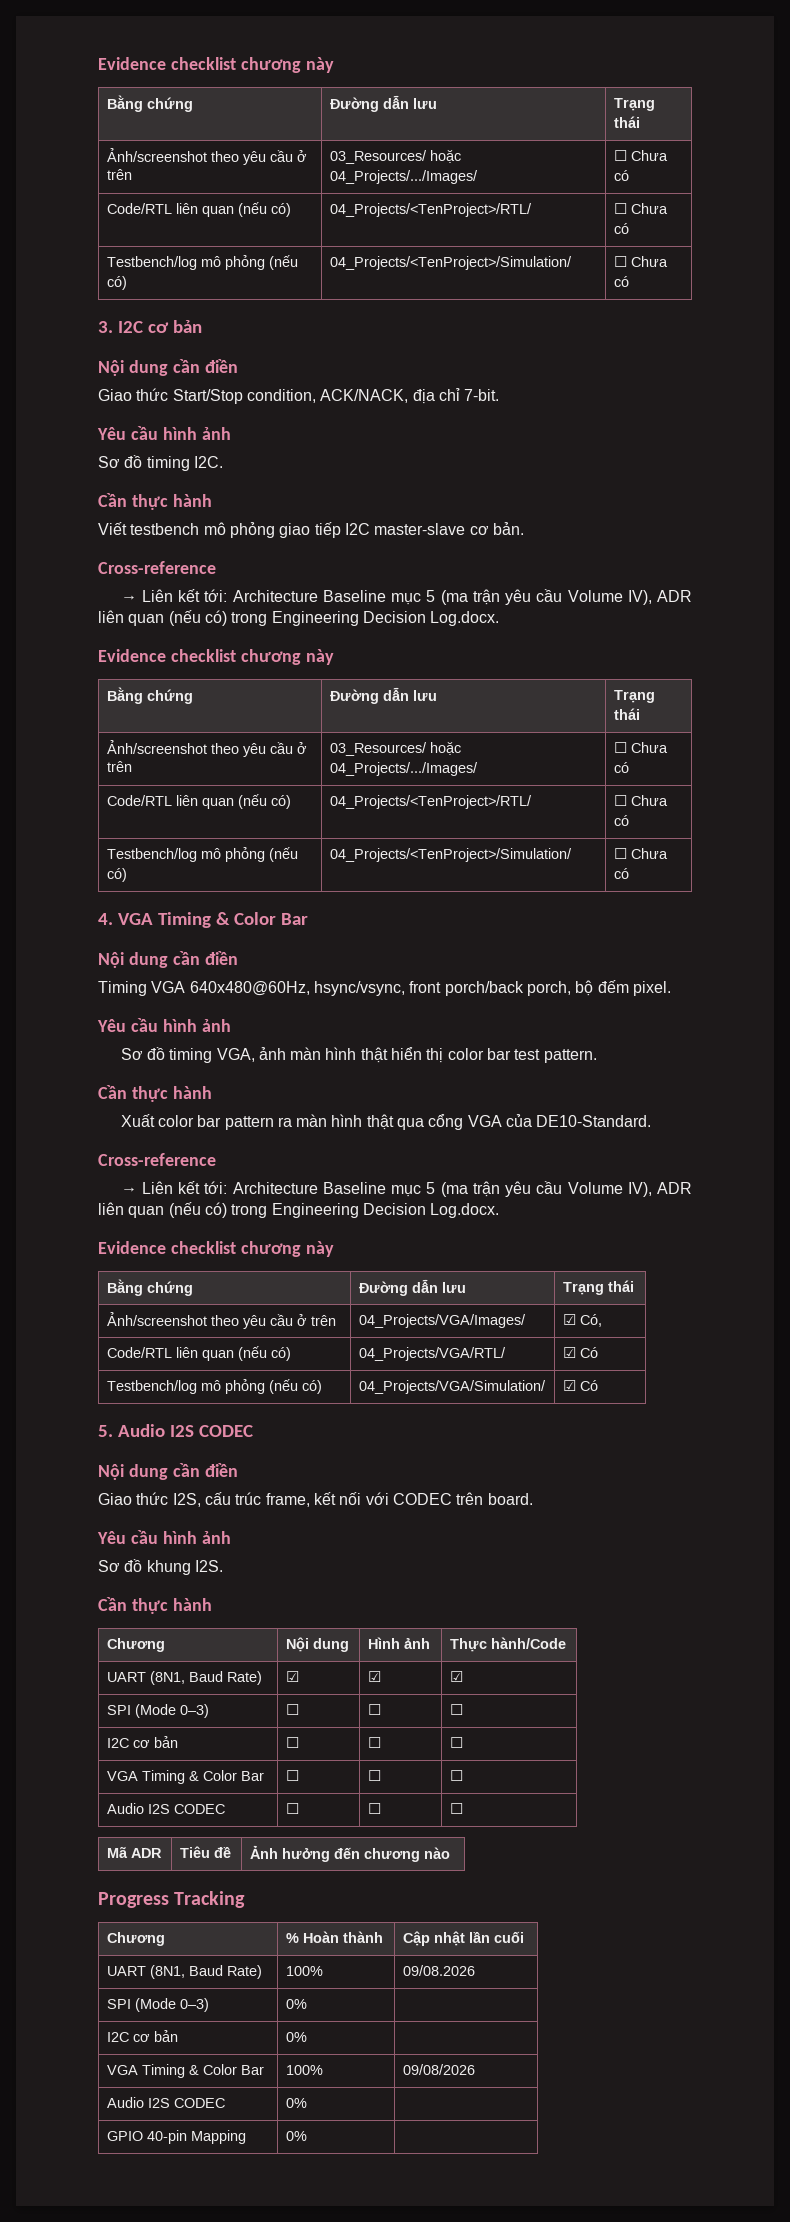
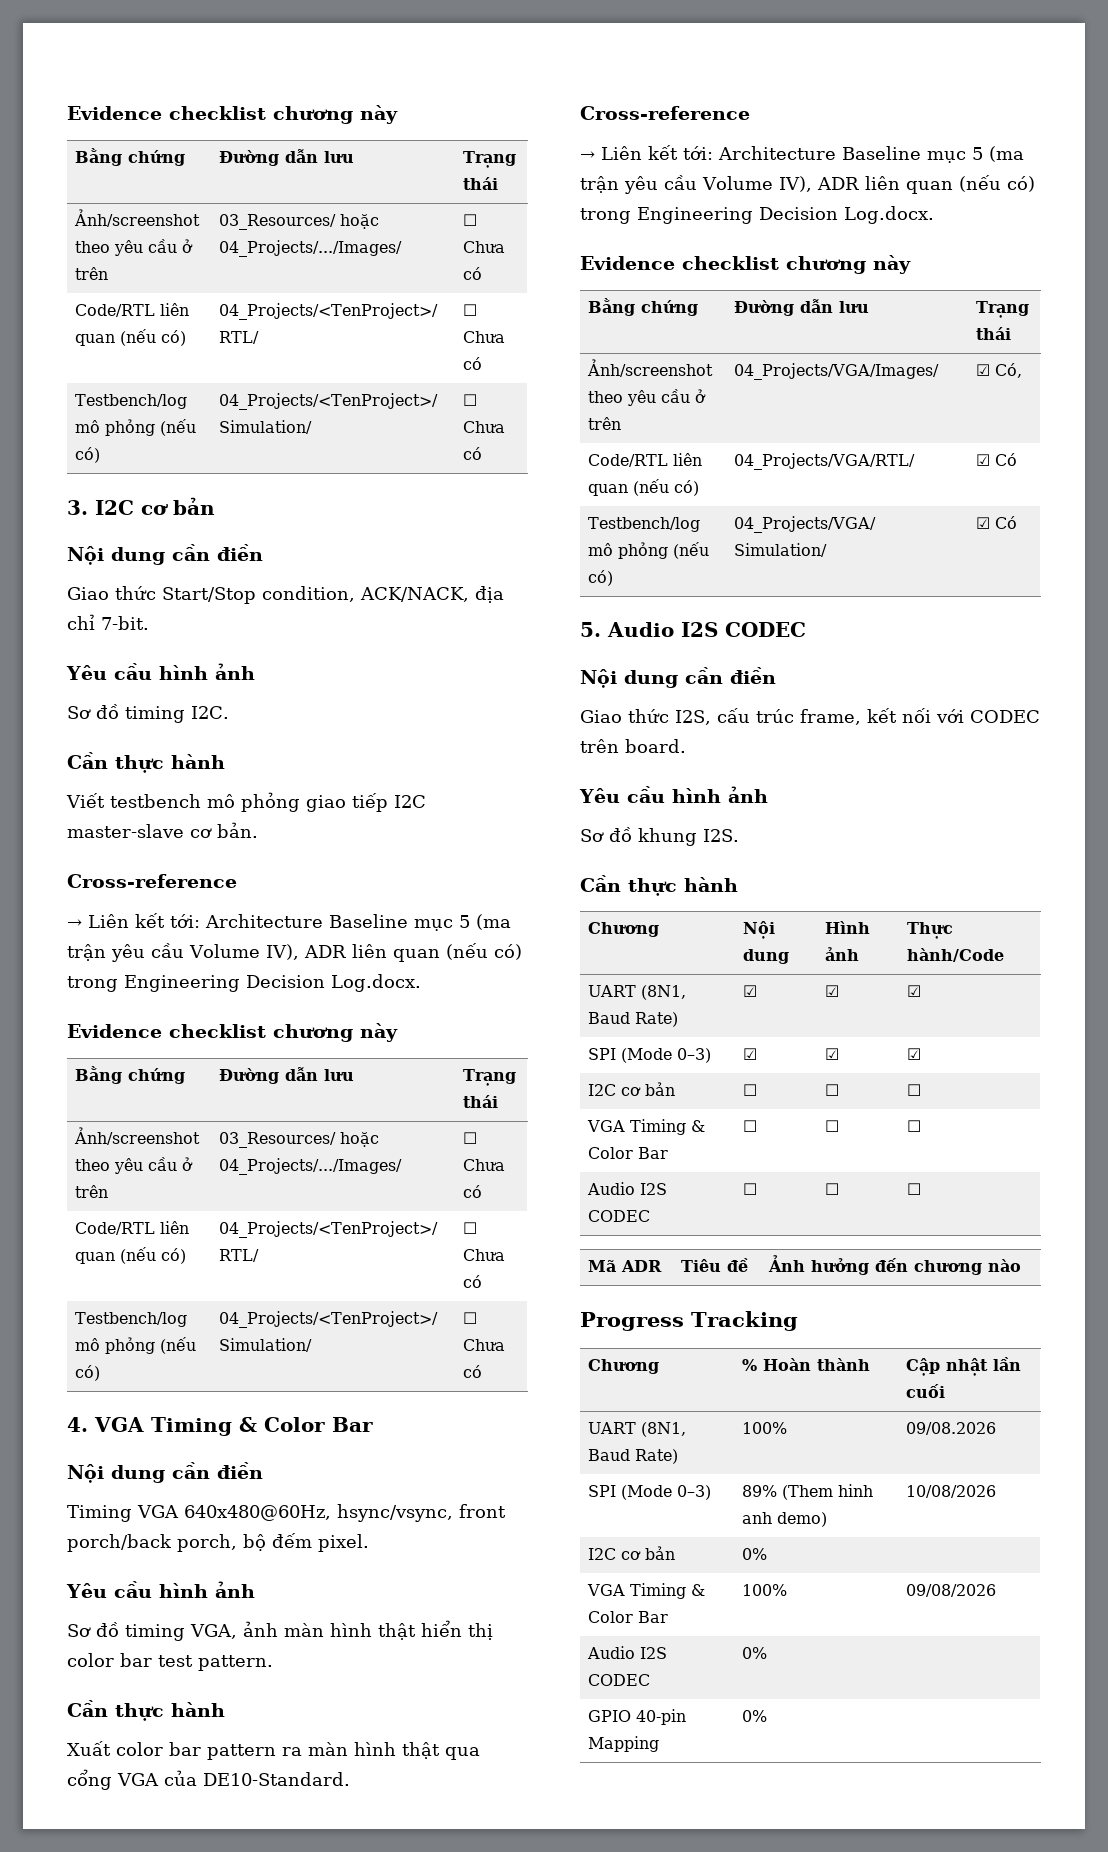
[285,1704,299,1715] [367,1704,381,1715] [449,1704,463,1715] ☐ | ☐ | ☐ -> [743,1048,758,1060] [825,1048,840,1060] [907,1048,922,1060] ☑ | ☑ | ☑
[285,1999,307,2009] 0% | -> [742,1484,874,1500] [742,1512,828,1527] [906,1485,997,1498] 89% (Them hinh anh demo) | 10/08/2026

